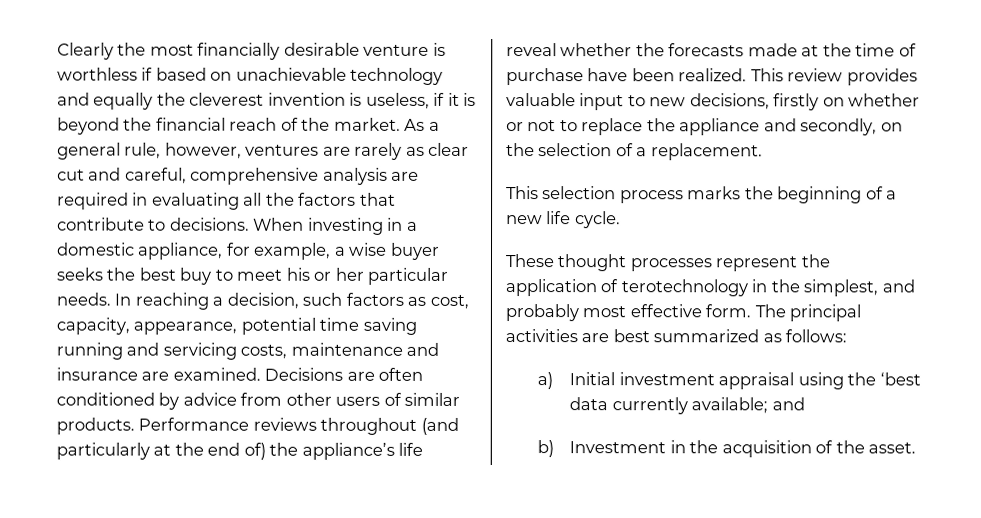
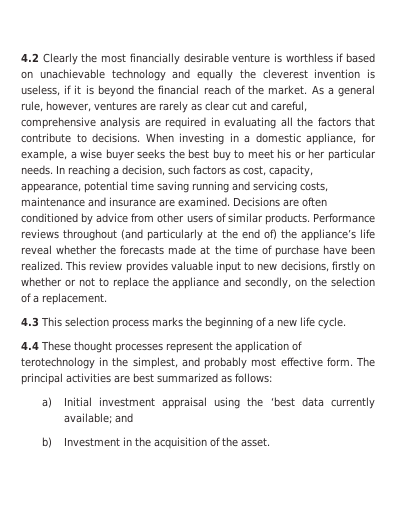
(57, 51) none -> [21,53,39,62] 4.2
(763, 152) none -> [21,317,39,327] 4.3
(621, 220) none -> [21,341,39,350] 4.4

